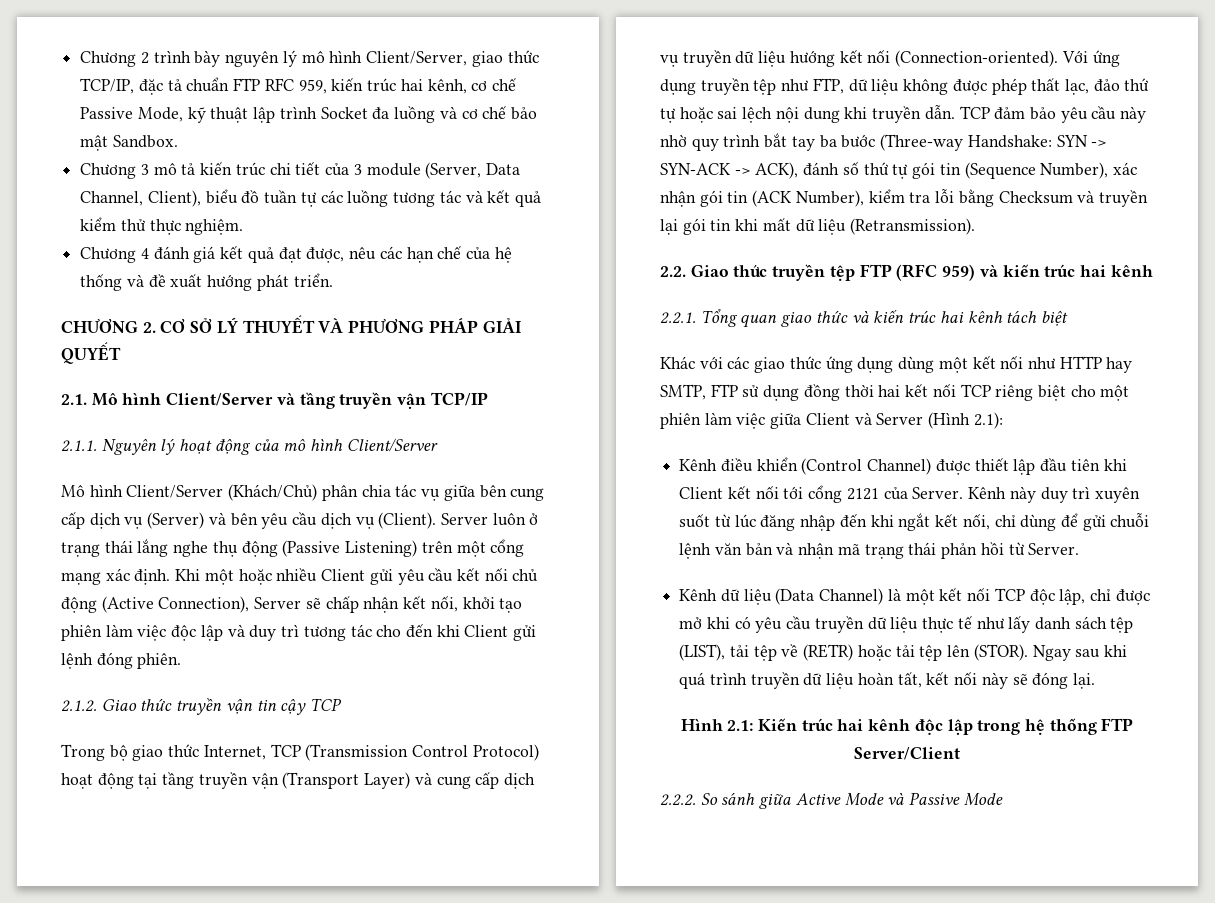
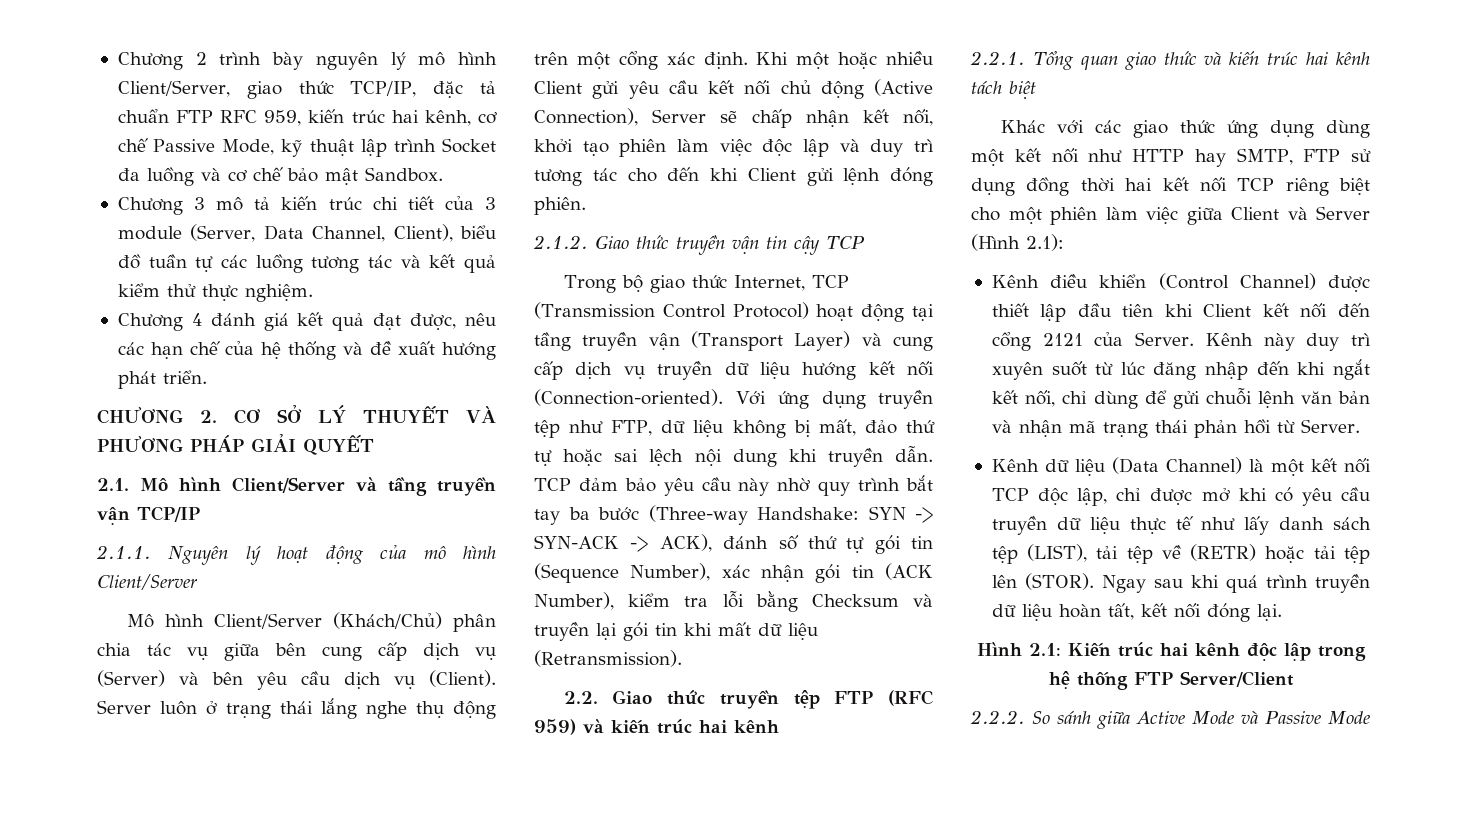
[282,540,418,557] (Passive Listening) -> (496, 710) none
[61,572,101,585] mạng -> (658, 60) none
[952,78,1089,95] được phép thất lạc, -> [793,419,856,438] bị mất,
[783,487,804,499] tới -> [1338,303,1370,317] đến
[981,672,1028,689] này sẽ -> (1201, 610) none

